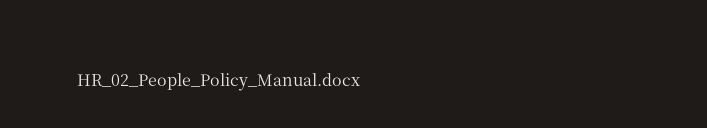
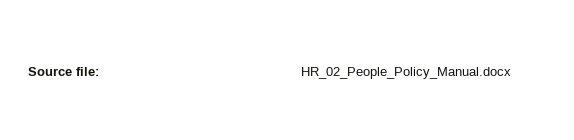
(77, 82) none -> [28,67,99,76] Source file:

